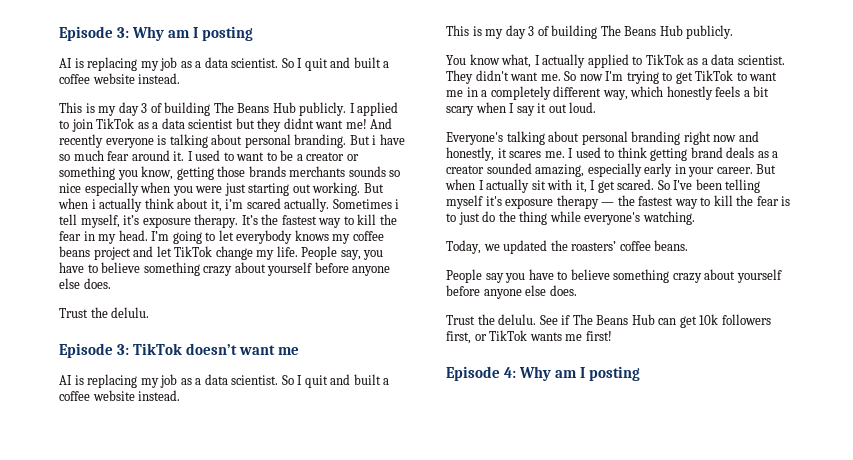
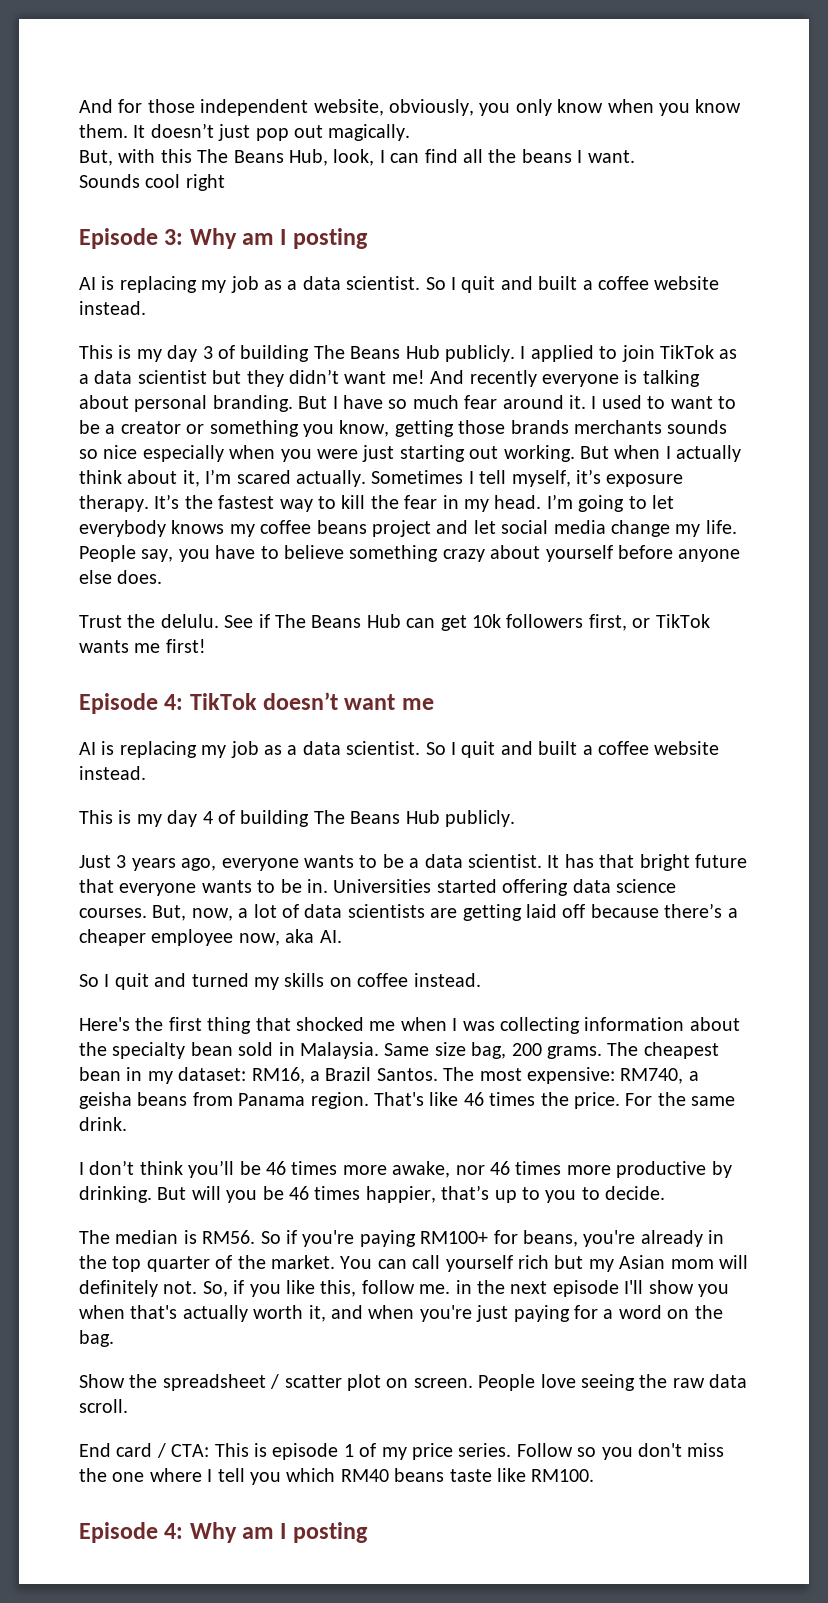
(59, 33) none -> [79,99,742,116] [79,123,411,141] [79,149,635,166] [79,174,225,191] And for those independent website, obviously, you only know when you know them. It doesn’t just pop out magically. // But, with this The Beans Hub, look, I can find all the beans I want. // Sounds cool right //
[283,118,314,129] didnt -> [289,369,339,384] didn’t
[372,135,377,145] i -> [332,396,338,409] I
[91,199,96,209] i -> [665,446,671,459] I
[225,199,244,209] i’m -> [205,469,232,484] I’m
[395,199,400,209] i -> [468,471,474,484] I
[174,246,213,257] TikTok -> [501,520,606,534] social media
[59,343,300,358] [59,374,390,388] [59,390,181,401] [446,25,734,39] [446,54,785,68] [446,70,778,84] [446,86,770,100] [446,102,597,116] [446,131,759,145] [446,147,779,161] [446,163,777,177] [445,179,761,193] [446,195,791,209] [446,211,695,225] [446,240,689,254] [446,269,782,283] [446,285,577,299] [446,314,537,325] // Episode 3: TikTok doesn’t want me // AI is replacing my job as a data scientist. So I quit and built a coffee website instead. // This is my day 3 of building The Beans Hub publicly. // You know what, I actually applied to TikTok as a data scientist. They didn't want me. So now I'm trying to get TikTok to want me in a completely different way, which honestly feels a bit scary when I say it out loud. // Everyone's talking about personal branding right now and honestly, it scares me. I used to think getting brand deals as a creator sounded amazing, especially early in your career. But when I actually sit with it, I get scared. So I've been telling myself it's exposure therapy — the fastest way to kill the fear is to just do the thing while everyone's watching. // Today, we updated the roasters’ coffee beans. // People say you have to believe something crazy about yourself before anyone else does. // Trust the delulu. -> (219, 621) none
(612, 336) none -> [79,692,434,714] [79,741,720,758] [79,766,146,780] [79,810,515,827] [79,854,747,871] [79,879,676,896] [79,903,738,921] [79,929,342,946] [79,973,481,990] [79,1017,740,1034] [79,1042,719,1059] [79,1067,699,1084] [79,1092,736,1109] [79,1117,127,1131] [79,1160,732,1178] [79,1185,666,1203] [79,1230,725,1247] [79,1255,748,1272] [79,1280,729,1297] [79,1305,723,1322] [79,1330,114,1347] [79,1374,748,1391] [79,1399,128,1413] [79,1443,725,1460] [79,1468,595,1485] // Episode 4: TikTok doesn’t want me // AI is replacing my job as a data scientist. So I quit and built a coffee website instead. // This is my day 4 of building The Beans Hub publicly. // Just 3 years ago, everyone wants to be a data scientist. It has that bright future that everyone wants to be in. Universities started offering data science courses. But, now, a lot of data scientists are getting laid off because there’s a cheaper employee now, aka AI. // So I quit and turned my skills on coffee instead. // Here's the first thing that shocked me when I was collecting information about the specialty bean sold in Malaysia. Same size bag, 200 grams. The cheapest bean in my dataset: RM16, a Brazil Santos. The most expensive: RM740, a geisha beans from Panama region. That's like 46 times the price. For the same drink. // I don’t think you’ll be 46 times more awake, nor 46 times more productive by drinking. But will you be 46 times happier, that’s up to you to decide. // The median is RM56. So if you're paying RM100+ for beans, you're already in the top quarter of the market. You can call yourself rich but my Asian mom will definitely not. So, if you like this, follow me. in the next episode I'll show you when that's actually worth it, and when you're just paying for a word on the bag. // Show the spreadsheet / scatter plot on screen. People love seeing the raw data scroll. // End card / CTA: This is episode 1 of my price series. Follow so you don't miss the one where I tell you which RM40 beans taste like RM100.

